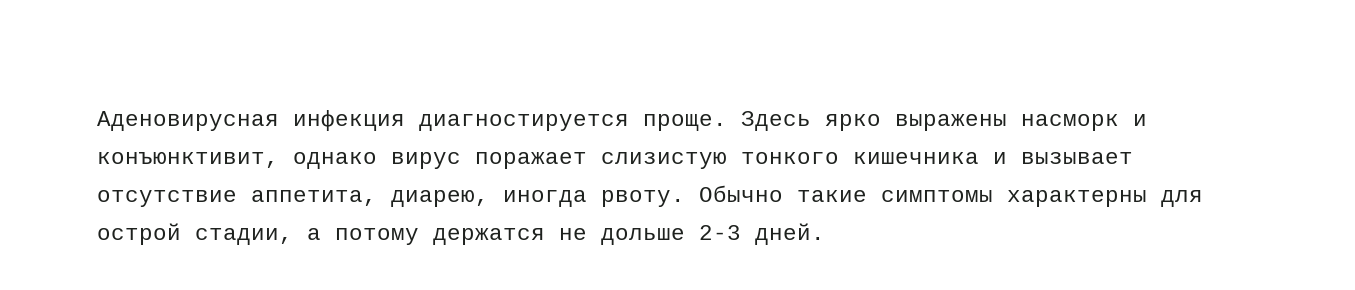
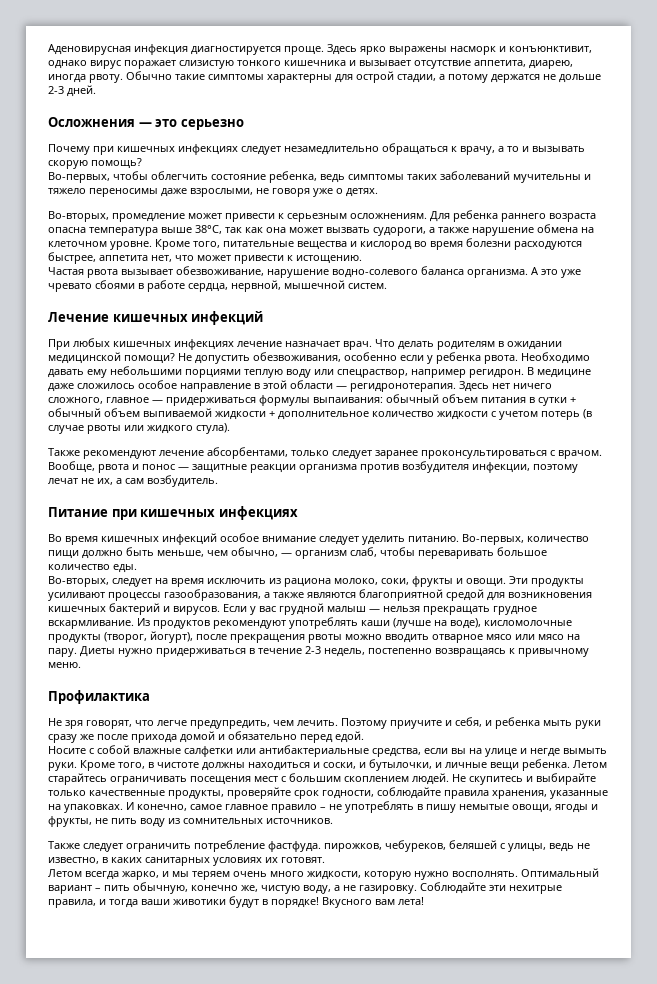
(825, 234) none -> [48,117,244,130] [48,143,585,155] [48,158,142,169] [48,171,591,183] [48,188,378,197] [48,210,596,222] [48,224,594,236] [48,238,582,250] [48,252,362,264] [48,266,581,278] [48,280,387,292] [48,311,264,325] [48,338,562,350] [48,352,590,364] [48,366,591,378] [48,380,552,392] [48,394,576,406] [48,408,592,420] [48,423,230,434] [48,447,602,459] [48,461,578,473] [48,475,218,487] [48,506,298,520] [48,533,589,545] [48,547,547,559] [48,564,137,573] [48,576,584,587] [48,589,592,601] [48,603,537,615] [48,617,572,629] [48,631,580,643] [48,646,589,657] [48,662,81,668] [48,690,150,704] [48,717,601,729] [48,731,364,743] [48,745,607,757] [48,759,607,771] [48,773,596,785] [48,787,608,799] [48,801,598,813] [48,816,333,827] [48,840,590,852] [48,857,325,866] [48,868,599,880] [48,882,562,894] [48,896,424,908] // Осложнения — это серьезно // Почему при кишечных инфекциях следует незамедлительно обращаться к врачу, а то и вызывать скорую помощь? // Во-первых, чтобы облегчить состояние ребенка, ведь симптомы таких заболеваний мучительны и тяжело переносимы даже взрослыми, не говоря уже о детях. // Во-вторых, промедление может привести к серьезным осложнениям. Для ребенка раннего возраста опасна температура выше 38°С, так как она может вызвать судороги, а также нарушение обмена на клеточном уровне. Кроме того, питательные вещества и кислород во время болезни расходуются быстрее, аппетита нет, что может привести к истощению. // Частая рвота вызывает обезвоживание, нарушение водно-солевого баланса организма. А это уже чревато сбоями в работе сердца, нервной, мышечной систем. // Лечение кишечных инфекций // При любых кишечных инфекциях лечение назначает врач. Что делать родителям в ожидании медицинской помощи? Не допустить обезвоживания, особенно если у ребенка рвота. Необходимо давать ему небольшими порциями теплую воду или спецраствор, например регидрон. В медицине даже сложилось особое направление в этой области — регидронотерапия. Здесь нет ничего сложного, главное — придерживаться формулы выпаивания: обычный объем питания в сутки + обычный объем выпиваемой жидкости + дополнительное количество жидкости с учетом потерь (в случае рвоты или жидкого стула). // Также рекомендуют лечение абсорбентами, только следует заранее проконсультироваться с врачом. Вообще, рвота и понос — защитные реакции организма против возбудителя инфекции, поэтому лечат не их, а сам возбудитель. // Питание при кишечных инфекциях // Во время кишечных инфекций особое внимание следует уделить питанию. Во-первых, количество пищи должно быть меньше, чем обычно, — организм слаб, чтобы переваривать большое количество еды. // Во-вторых, следует на время исключить из рациона молоко, соки, фрукты и овощи. Эти продукты усиливают процессы газообразования, а также являются благоприятной средой для возникновения кишечных бактерий и вирусов. Если у вас грудной малыш — нельзя прекращать грудное вскармливание. Из продуктов рекомендуют употреблять каши (лучше на воде), кисломолочные продукты (творог, йогурт), после прекращения рвоты можно вводить отварное мясо или мясо на пару. Диеты нужно придерживаться в течение 2-3 недель, постепенно возвращаясь к привычному меню. // Профилактика // Не зря говорят, что легче предупредить, чем лечить. Поэтому приучите и себя, и ребенка мыть руки сразу же после прихода домой и обязательно перед едой. // Носите с собой влажные салфетки или антибактериальные средства, если вы на улице и негде вымыть руки. Кроме того, в чистоте должны находиться и соски, и бутылочки, и личные вещи ребенка. Летом старайтесь ограничивать посещения мест с большим скоплением людей. Не скупитесь и выбирайте только качественные продукты, проверяйте срок годности, соблюдайте правила хранения, указанные на упаковках. И конечно, самое главное правило – не употреблять в пишу немытые овощи, ягоды и фрукты, не пить воду из сомнительных источников. // Также следует ограничить потребление фастфуда. пирожков, чебуреков, беляшей с улицы, ведь не известно, в каких санитарных условиях их готовят. // Летом всегда жарко, и мы теряем очень много жидкости, которую нужно восполнять. Оптимальный вариант – пить обычную, конечно же, чистую воду, а не газировку. Соблюдайте эти нехитрые правила, и тогда ваши животики будут в порядке! Вкусного вам лета!

